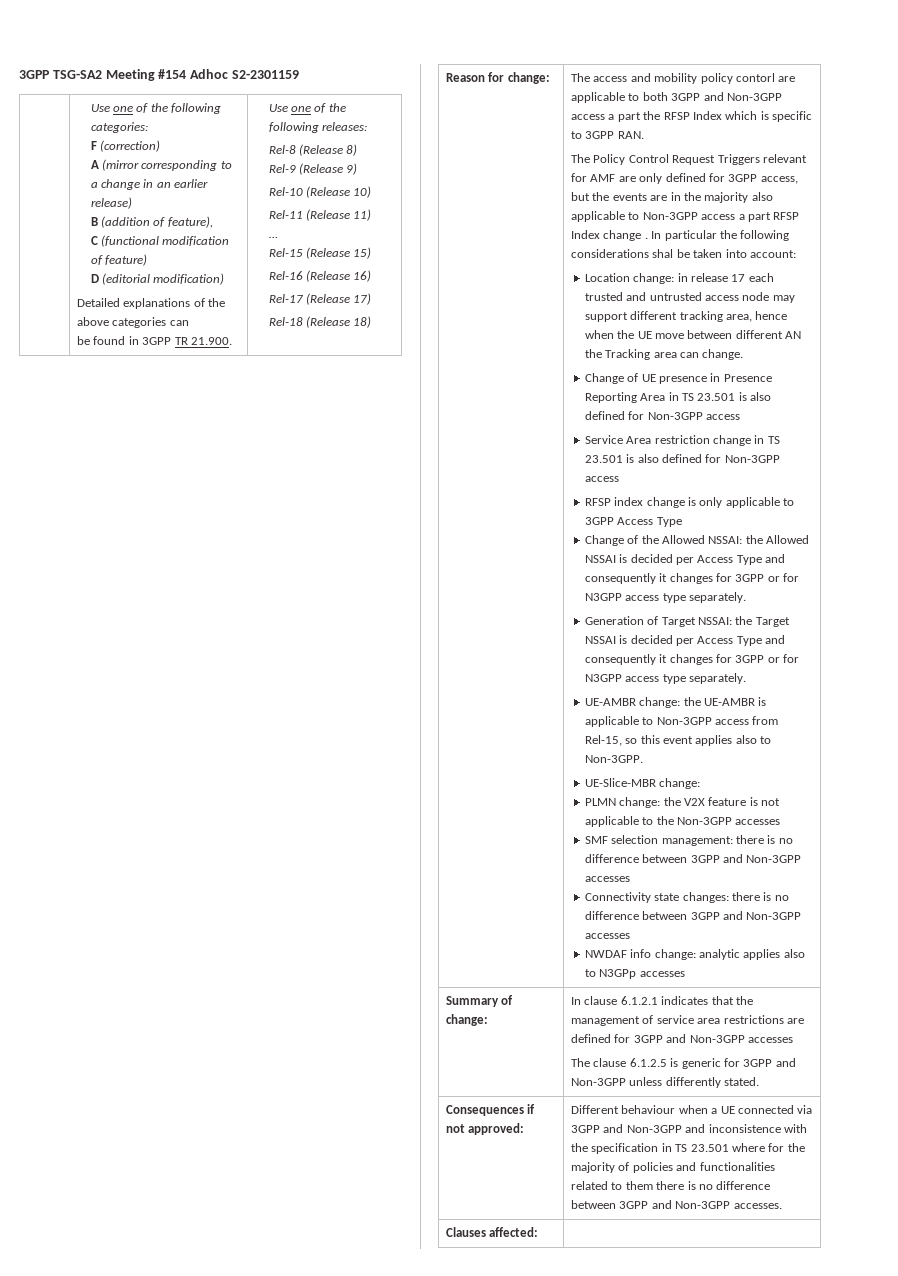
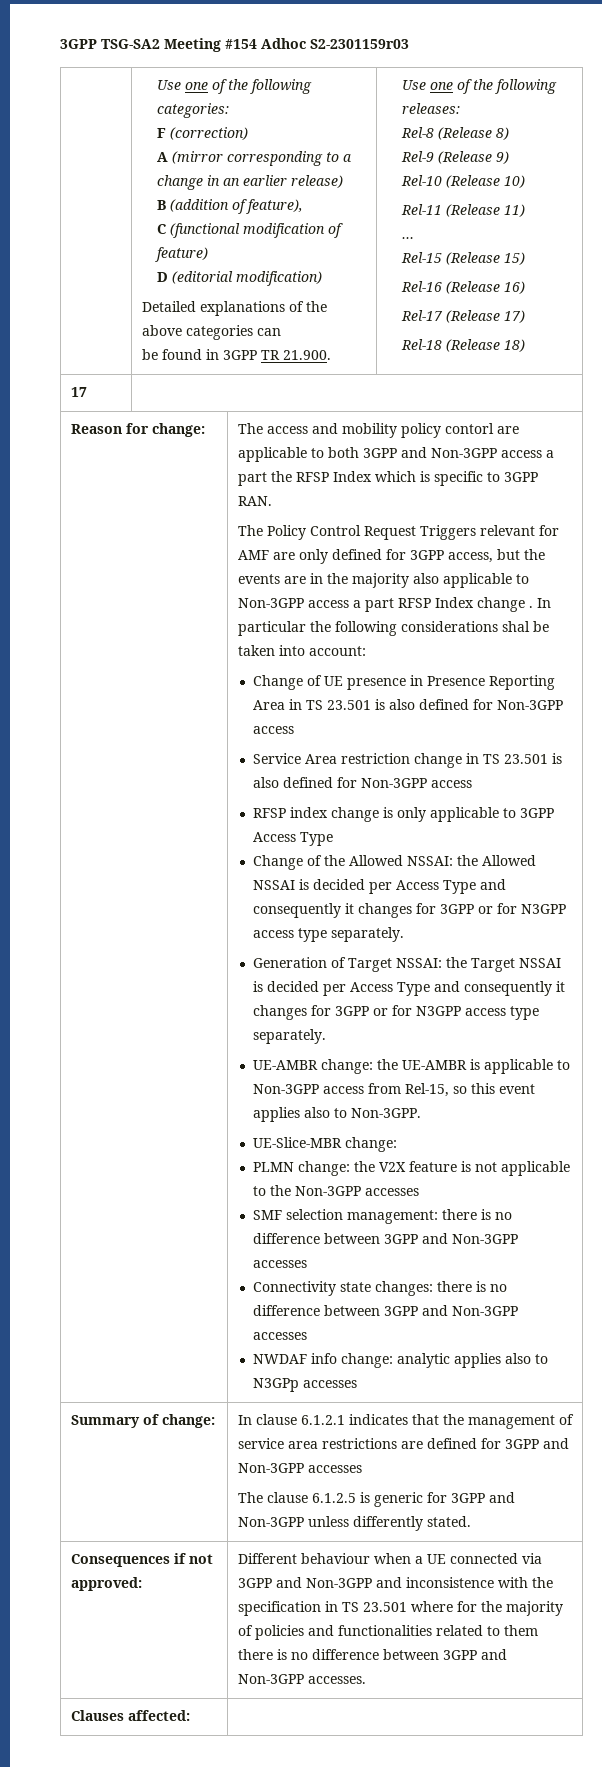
[231,70,299,79] S2-2301159 -> [310,39,409,49] S2-2301159r03
(372, 322) none -> [70,387,87,397] // 17 |
[584,273,774,284] [584,292,795,303] [584,311,788,322] [584,330,802,339] [584,349,744,360] // Location change: in release 17 each trusted and untrusted access node may support different tracking area, hence when the UE move between different AN the Tracking area can change. -> (366, 651) none

